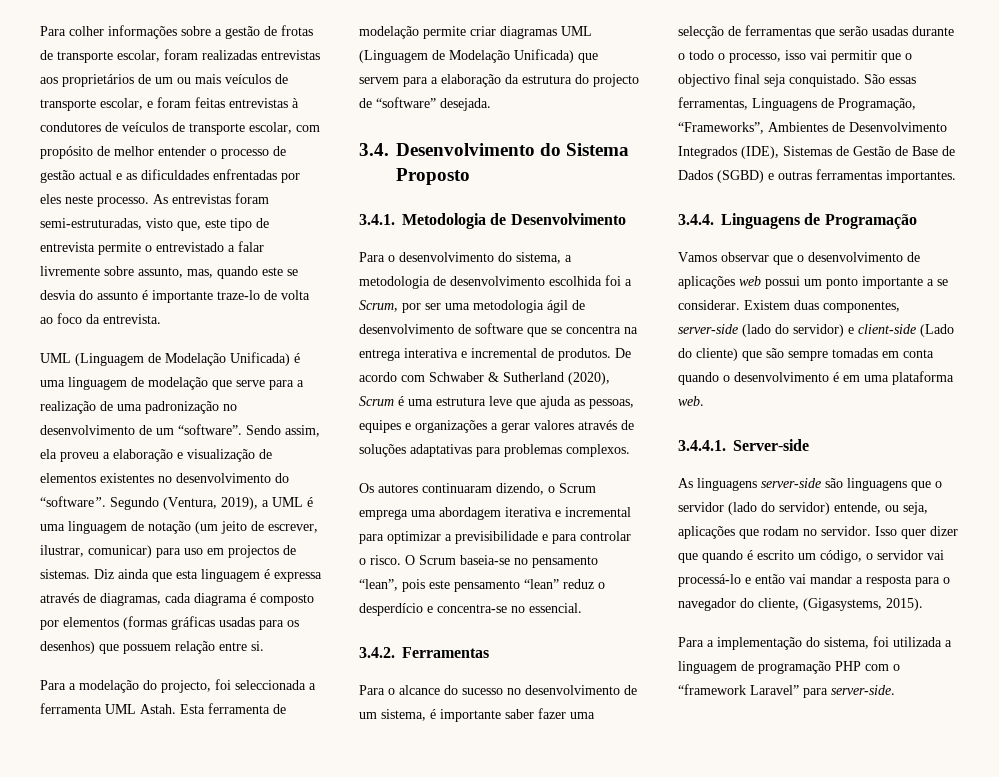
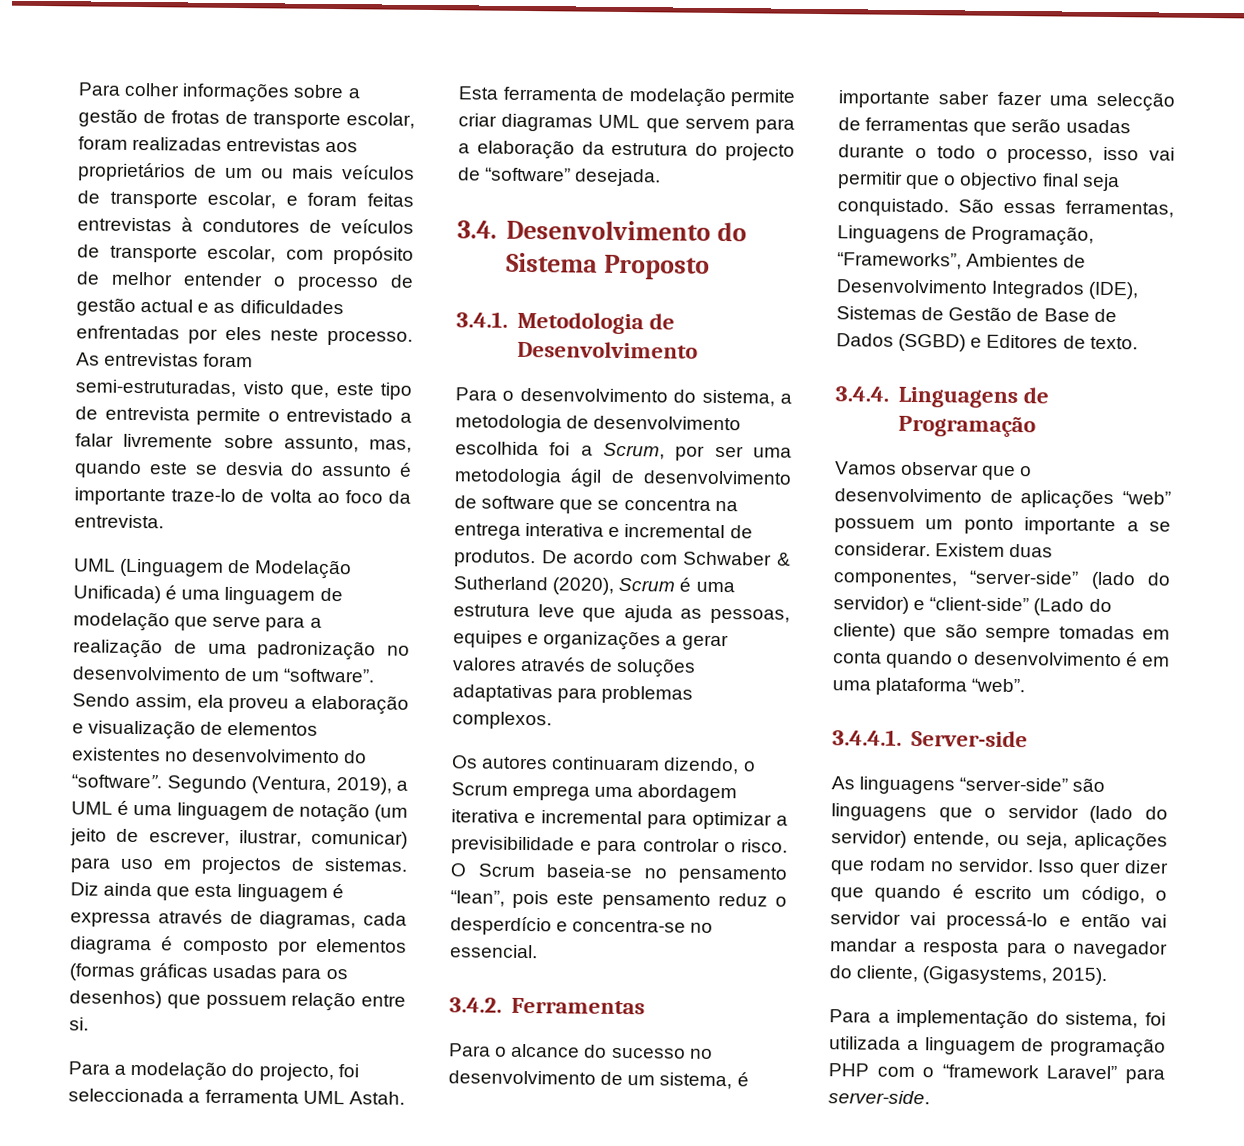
[359,49,574,63] (Linguagem de Modelação Unificada) -> (641, 121) none
[524,579,559,589] “lean” -> (711, 901) none
[778,169,956,183] outras ferramentas importantes. -> [986,334,1138,350] Editores de texto.
[739,276,800,289] web possui -> [1122,491,1171,505] [834,518,915,534] “web” possuem
[678,324,738,334] server-side -> [969,570,1080,585] “server-side”
[858,324,916,334] client-side -> [929,597,1030,612] “client-side”
[678,396,704,406] web. -> [971,678,1026,693] “web”.
[761,478,821,488] server-side -> [959,777,1069,792] “server-side”

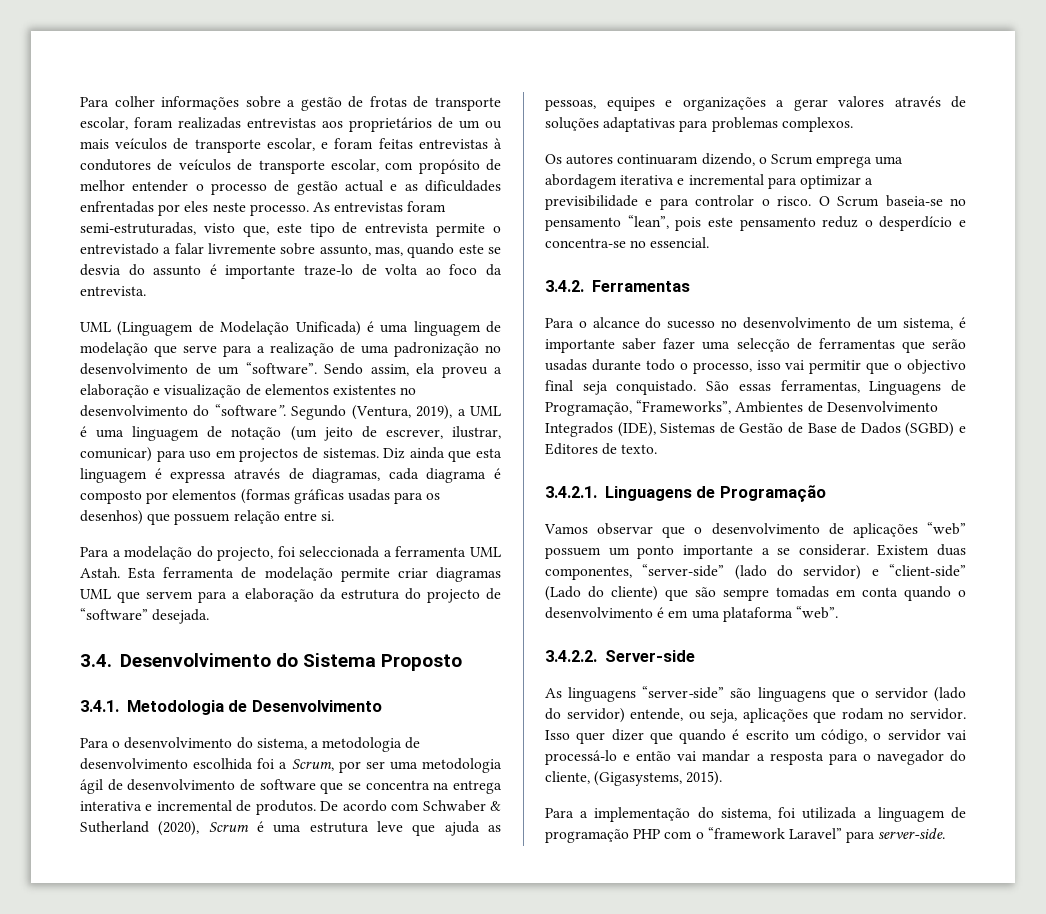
[914,147,927,159] o -> (641, 365) none
[835,386,889,402] 3.4.4. -> [545,486,597,498] 3.4.2.1.
[832,729,902,746] 3.4.4.1. -> [545,650,597,662] 3.4.2.2.

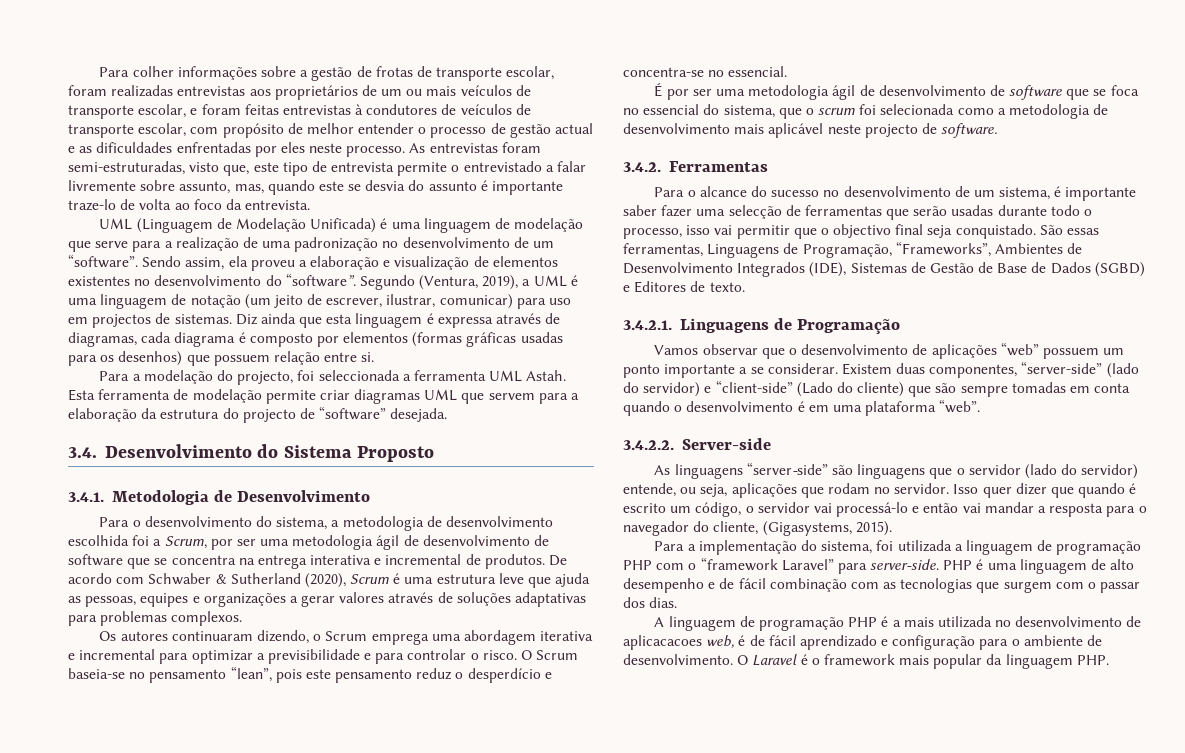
(710, 242) none -> [654,83,1139,100] [623,104,1109,119] [623,123,998,138] // É por ser uma metodologia ágil de desenvolvimento de software que se foca no essencial do sistema, que o scrum foi selecionada como a metodologia de desenvolvimento mais aplicável neste projecto de software.
(946, 833) none -> [943,559,1135,574] [623,578,1141,593] [623,597,678,608] [654,616,1142,631] [623,635,1103,650] [623,654,1109,669] PHP é uma linguagem de alto desempenho e de fácil combinação com as tecnologias que surgem com o passar dos dias. // A linguagem de programação PHP é a mais utilizada no desenvolvimento de aplicacacoes web, é de fácil aprendizado e configuração para o ambiente de desenvolvimento. O Laravel é o framework mais popular da linguagem PHP.

